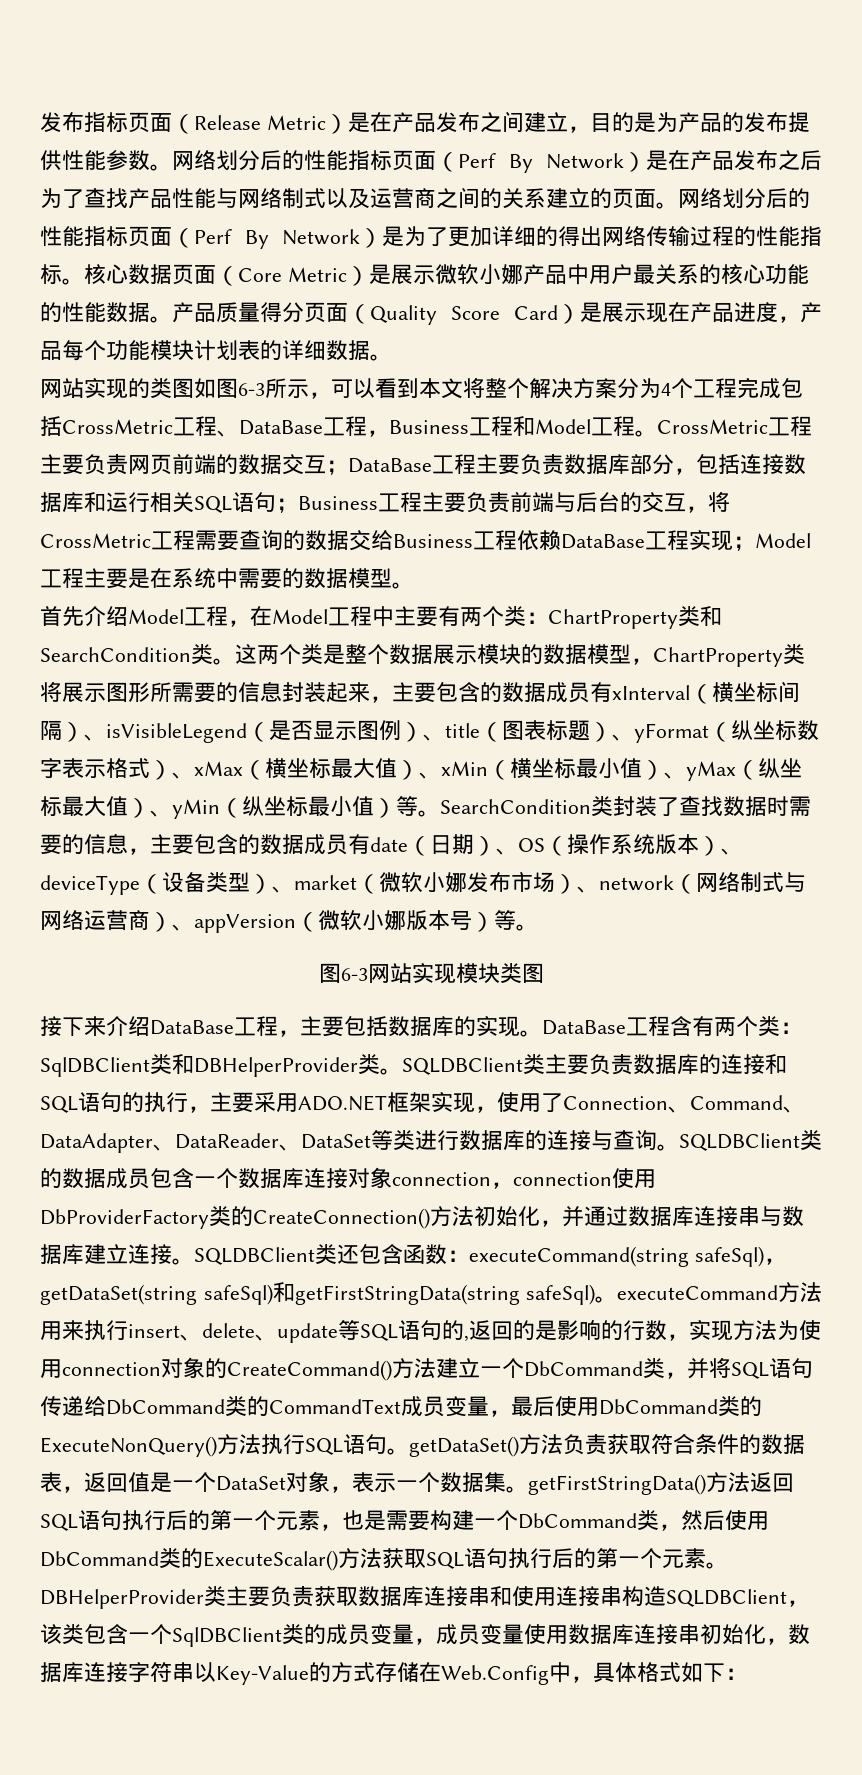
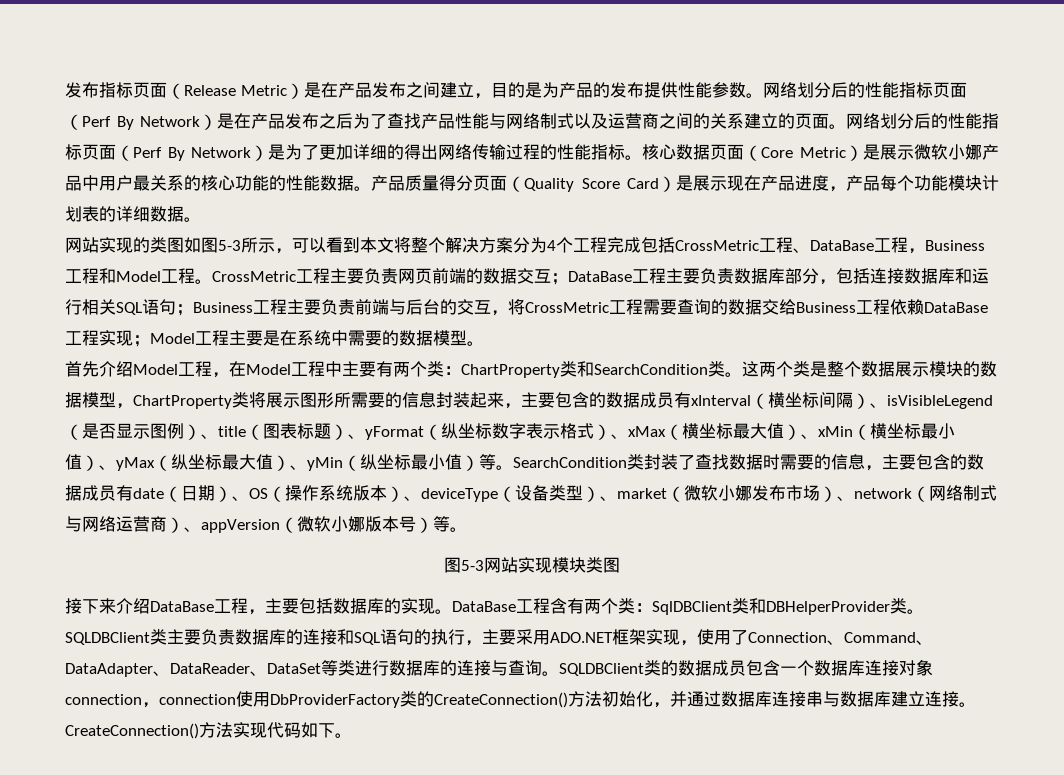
[238,383,265,396] 6-3 -> [218,240,241,251] 5-3
[340,968,368,981] 6-3 -> [461,560,484,571] 5-3
[194,1244,786,1267] [40,1282,822,1305] [40,1319,821,1343] [40,1357,813,1381] [40,1396,762,1417] [40,1433,805,1457] [40,1471,794,1495] [40,1510,769,1531] [40,1548,728,1571] [40,1586,809,1609] [40,1624,810,1647] [40,1662,747,1685] SQLDBClient类还包含函数：executeCommand(string safeSql)，getDataSet(string safeSql)和getFirstStringData(string safeSql)。executeCommand方法用来执行insert、delete、update等SQL语句的,返回的是影响的行数，实现方法为使用connection对象的CreateCommand()方法建立一个DbCommand类，并将SQL语句传递给DbCommand类的CommandText成员变量，最后使用DbCommand类的ExecuteNonQuery()方法执行SQL语句。getDataSet()方法负责获取符合条件的数据表，返回值是一个DataSet对象，表示一个数据集。getFirstStringData()方法返回SQL语句执行后的第一个元素，也是需要构建一个DbCommand类，然后使用DbCommand类的ExecuteScalar()方法获取SQL语句执行后的第一个元素。DBHelperProvider类主要负责获取数据库连接串和使用连接串构造SQLDBClient，该类包含一个SqlDBClient类的成员变量，成员变量使用数据库连接串初始化，数据库连接字符串以Key-Value的方式存储在Web.Config中，具体格式如下： -> [65,722,352,739] CreateConnection()方法实现代码如下。

